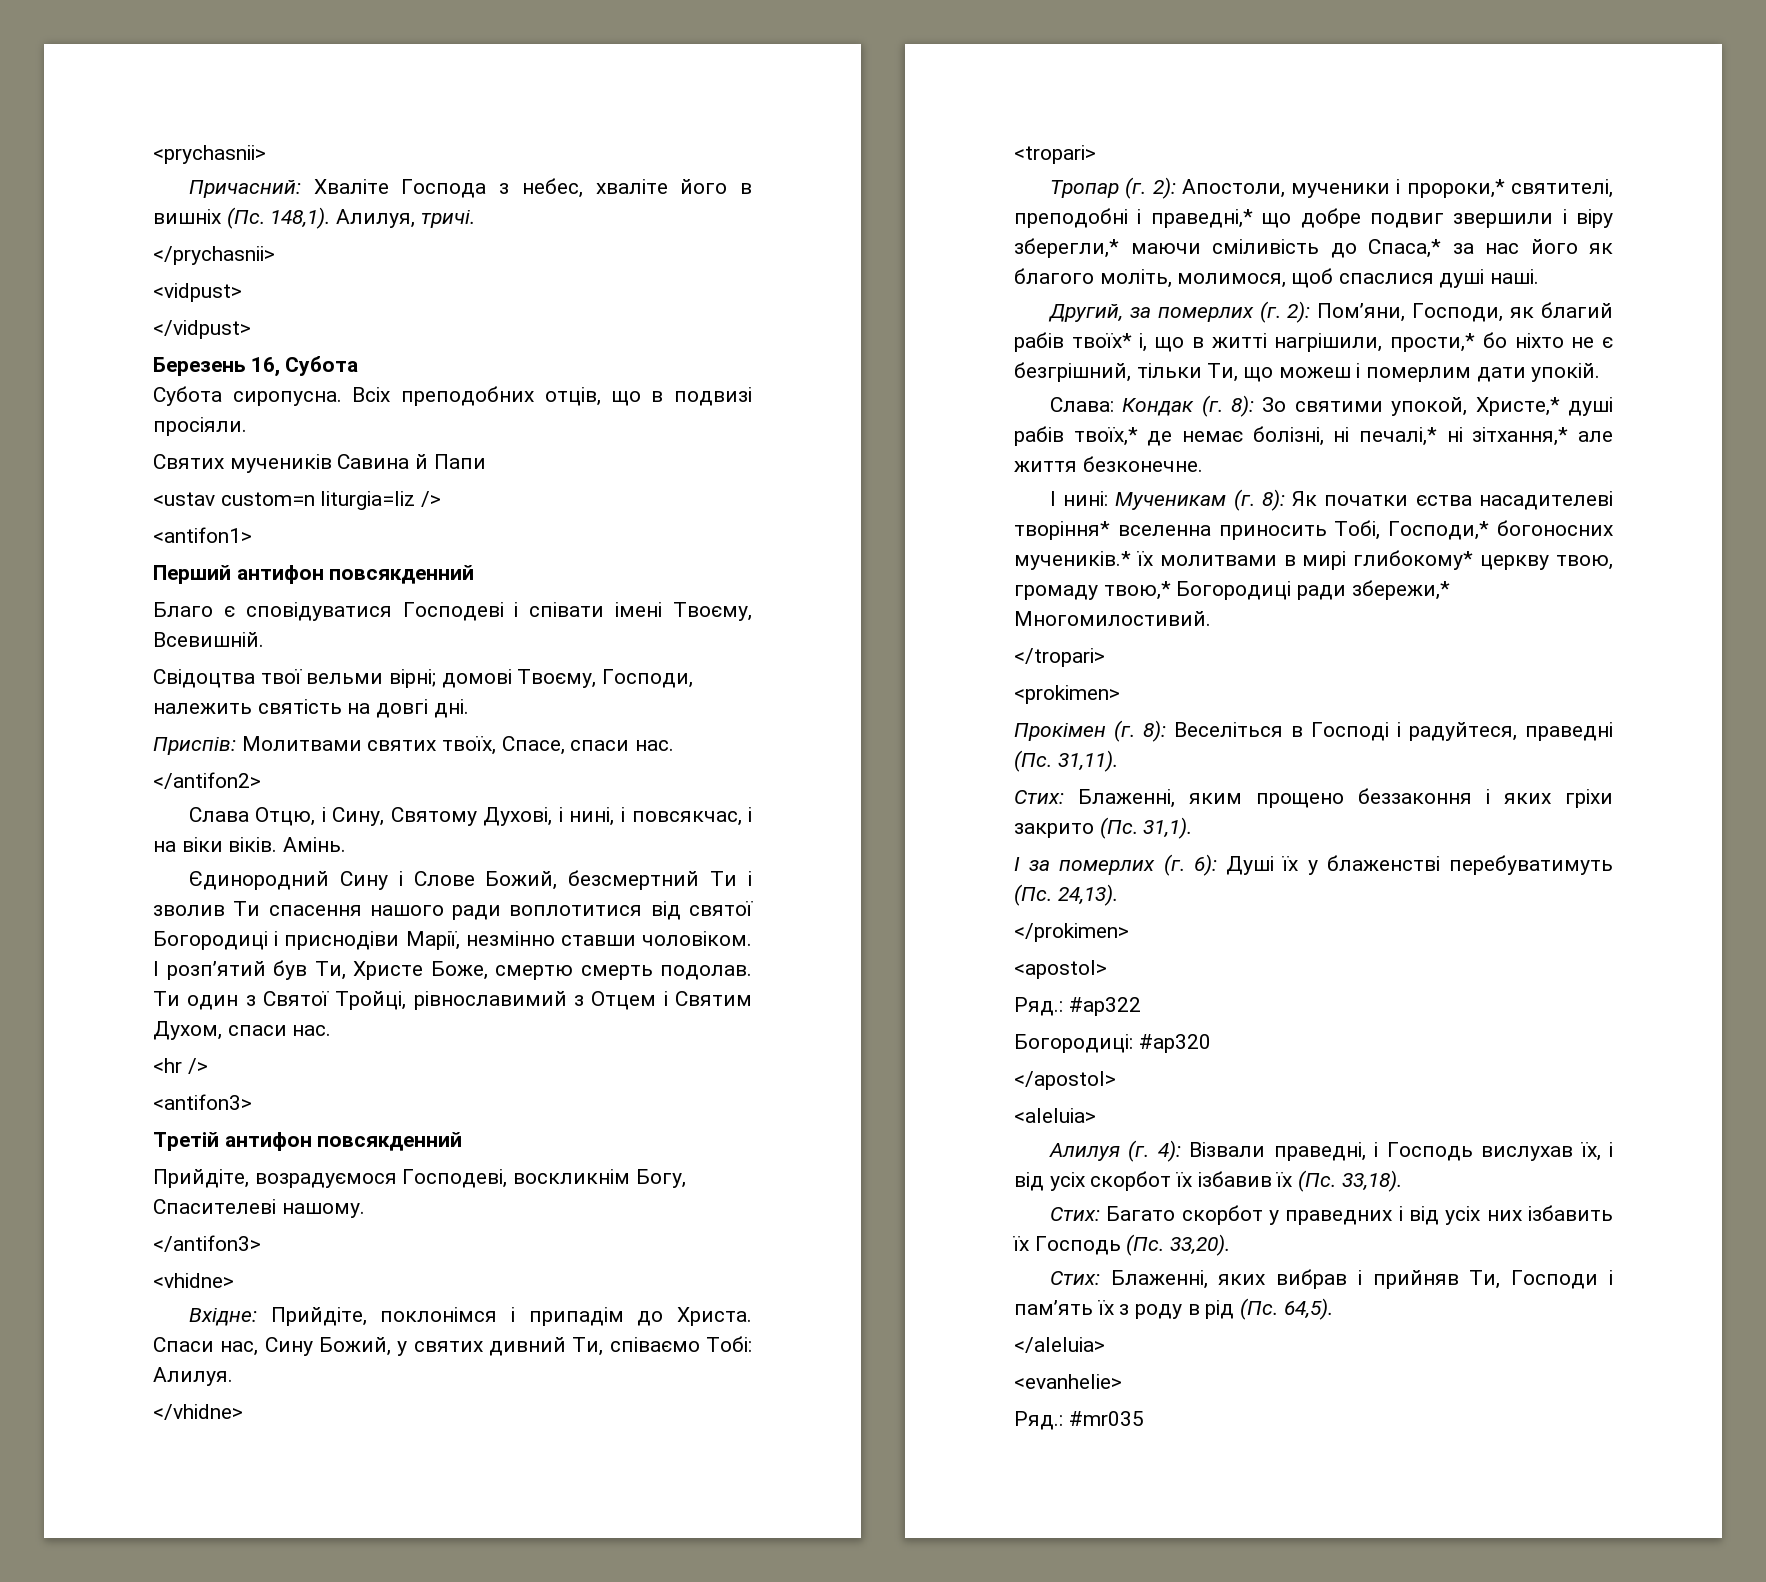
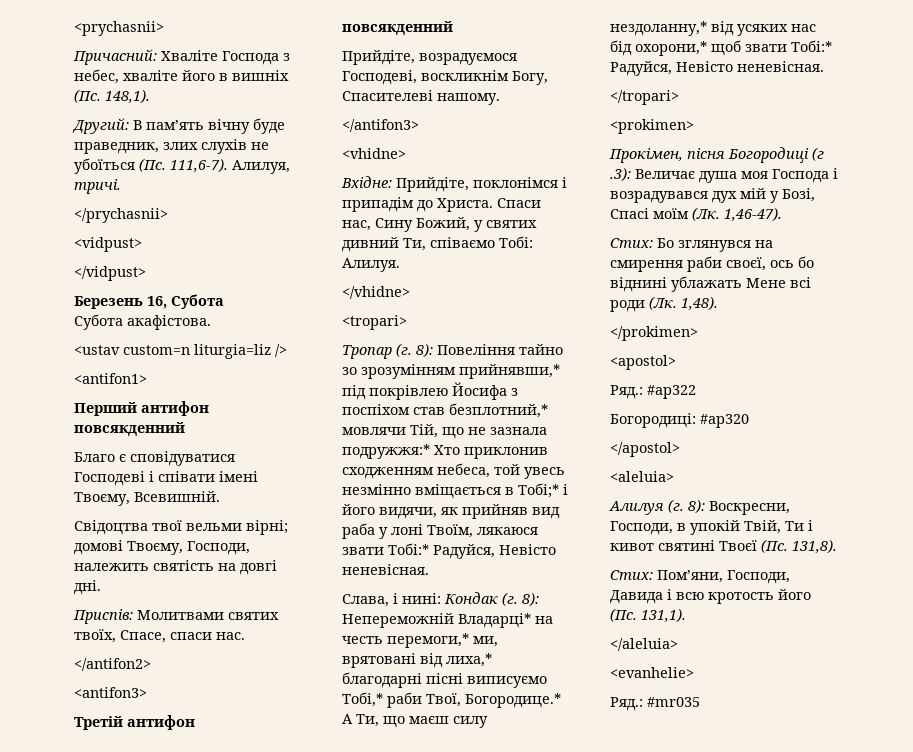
(331, 218) none -> [72,118,285,134] [74,139,269,154] [74,158,228,174] // Другий: В пам’ять вічну буде праведник, злих слухів не убоїться (Пс. 111,6-7).
[232,386,752,406] [153,417,247,436] [153,454,486,473] сиропусна. Всіх преподобних отців, що в подвизі просіяли. // Святих мучеників Савина й Папи -> [127,315,211,330] акафістова.
[188,807,752,826] [153,837,347,852] [188,870,753,890] [153,901,753,920] [153,931,752,950] [153,960,752,980] [153,991,752,1010] [153,1021,332,1040] [153,1058,208,1074] // Слава Отцю, і Сину, Святому Духові, і нині, і повсякчас, і на віки віків. Амінь. // Єдинородний Сину і Слове Божий, безсмертний Ти і зволив Ти спасення нашого ради воплотитися від святої Богородиці і приснодіви Марії, незмінно ставши чоловіком. І розп’ятий був Ти, Христе Боже, смертю смерть подолав. Ти один з Святої Тройці, рівнославимий з Отцем і Святим Духом, спаси нас. // <hr /> -> (151, 664) none
[1152,177,1613,199] [1014,208,1613,228] [1014,238,1613,258] [1014,268,1540,288] [1047,301,1613,323] [1014,332,1613,352] [1014,362,1601,382] [1049,395,1613,417] [1014,426,1613,446] [1014,456,1203,472] [1049,489,1613,511] [1014,520,1613,540] [1014,550,1613,570] [1014,580,1450,600] [1014,611,1211,626] [1014,648,1105,667] [1014,685,1120,704] [1014,720,1613,742] [1014,750,1118,772] [1014,788,1613,808] [1014,817,1193,839] [1014,854,1613,876] [1014,884,1118,906] 2): Апостоли, мученики і пророки,* святителі, преподобні і праведні,* що добре подвиг звершили і віру зберегли,* маючи сміливість до Спаса,* за нас його як благого моліть, молимося, щоб спаслися душі наші. // Другий, за померлих (г. 2): Пом’яни, Господи, як благий рабів твоїх* і, що в житті нагрішили, прости,* бо ніхто не є безгрішний, тільки Ти, що можеш і померлим дати упокій. // Слава: Кондак (г. 8): Зо святими упокой, Христе,* душі рабів твоїх,* де немає болізні, ні печалі,* ні зітхання,* але життя безконечне. // І нині: Мученикам (г. 8): Як початки єства насадителеві творіння* вселенна приносить Тобі, Господи,* богоносних мучеників.* їх молитвами в мирі глибокому* церкву твою, громаду твою,* Богородиці ради збережи,* Многомилостивий. // </tropari> // <prokimen> // Прокімен (г. 8): Веселіться в Господі і радуйтеся, праведні (Пс. 31,11). // Стих: Блаженні, яким прощено беззаконня і яких гріхи закрито (Пс. 31,1). // І за померлих (г. 6): Душі їх у блаженстві перебуватимуть (Пс. 24,13). -> [416,344,563,357] [342,364,560,379] [342,382,518,400] [342,403,548,418] [342,424,547,439] [342,444,548,459] [342,463,565,479] [342,483,568,499] [342,504,560,519] [342,523,538,539] [342,543,556,559] [342,564,429,575] [342,592,539,607] [342,613,553,628] [342,633,498,648] [342,653,492,668] [342,672,547,688] [342,692,561,708] [342,714,488,728] [610,21,816,36] [610,40,832,56] [610,61,824,76] [610,90,679,105] [610,119,694,134] [609,147,824,163] [610,168,838,183] [610,188,815,203] [610,207,782,221] [610,238,773,252] [610,256,814,272] [610,276,811,292] [610,296,718,312] 8): Повеління тайно зо зрозумінням прийнявши,* під покрівлею Йосифа з поспіхом став безплотний,* мовлячи Тій, що не зазнала подружжя:* Хто приклонив сходженням небеса, той увесь незмінно вміщається в Тобі;* і його видячи, як прийняв вид раба у лоні Твоїм, лякаюся звати Тобі:* Радуйся, Невісто неневісная. // Слава, і нині: Кондак (г. 8): Непереможній Владарці* на честь перемоги,* ми, врятовані від лиха,* благодарні пісні виписуємо Тобі,* раби Твої, Богородице.* А Ти, що маєш силу нездоланну,* від усяких нас бід охорони,* щоб звати Тобі:* Радуйся, Невісто неневісная. // </tropari> // <prokimen> // Прокімен, пісня Богородиці (г .3): Величає душа моя Господа і возрадувався дух мій у Бозі, Спасі моїм (Лк. 1,46-47). // Стих: Бо зглянувся на смирення раби своєї, ось бо віднині ублажать Мене всі роди (Лк. 1,48).
[1157,1140,1614,1162] [1014,1170,1402,1192] [1049,1205,1613,1225] [1013,1234,1231,1256] [1049,1269,1613,1289] [1014,1298,1333,1320] 4): Візвали праведні, і Господь вислухав їх, і від усіх скорбот їх ізбавив їх (Пс. 33,18). // Стих: Багато скорбот у праведних і від усіх них ізбавить їх Господь (Пс. 33,20). // Стих: Блаженні, яких вибрав і прийняв Ти, Господи і пам’ять їх з роду в рід (Пс. 64,5). -> [688,500,790,515] [610,520,813,535] [610,539,837,553] [610,570,790,584] [610,589,811,604] [610,608,686,622] 8): Воскресни, Господи, в упокій Твій, Ти і кивот святині Твоєї (Пс. 131,8). // Стих: Пом’яни, Господи, Давида і всю кротость його (Пс. 131,1).

